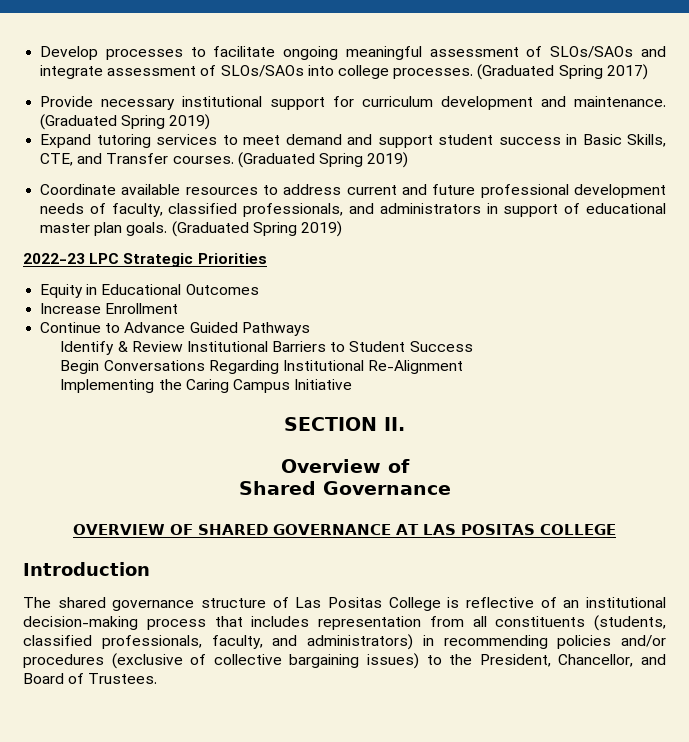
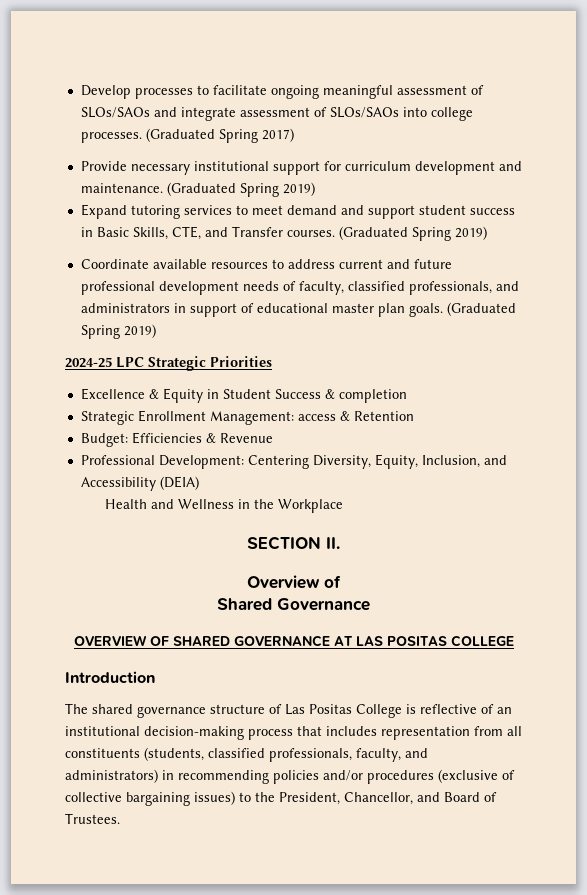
[23,253,85,264] 2022-23 -> [65,357,112,368] 2024-25
[40,284,259,298] [40,303,179,314] [40,322,310,336] [60,341,473,355] [60,360,464,374] [60,379,353,393] Equity in Educational Outcomes // Increase Enrollment // Continue to Advance Guided Pathways // Identify & Review Institutional Barriers to Student Success // Begin Conversations Regarding Institutional Re-Alignment // Implementing the Caring Campus Initiative -> [80,388,407,403] [80,410,414,425] [80,432,273,447] [80,454,507,469] [80,476,199,491] [105,499,344,513] Excellence & Equity in Student Success & completion // Strategic Enrollment Management: access & Retention // Budget: Efficiencies & Revenue // Professional Development: Centering Diversity, Equity, Inclusion, and Accessibility (DEIA) // Health and Wellness in the Workplace

